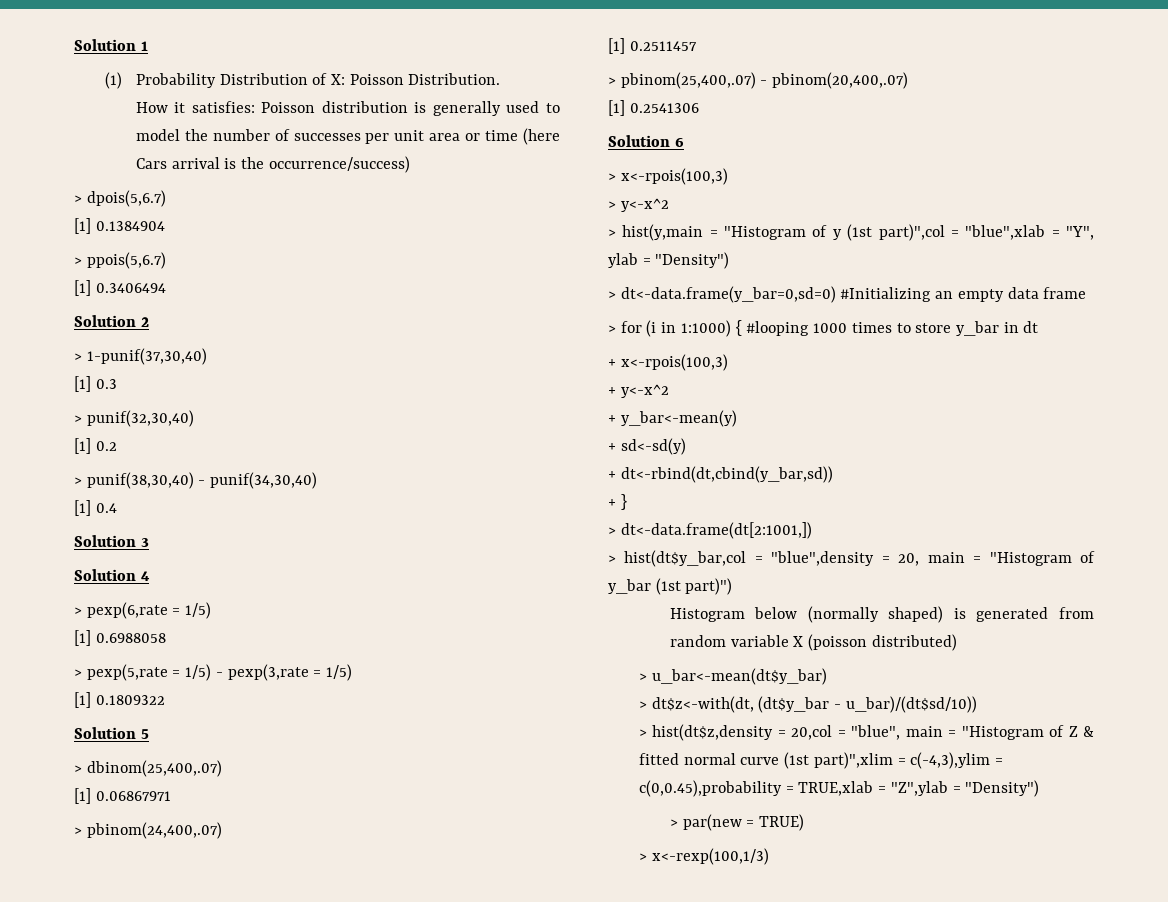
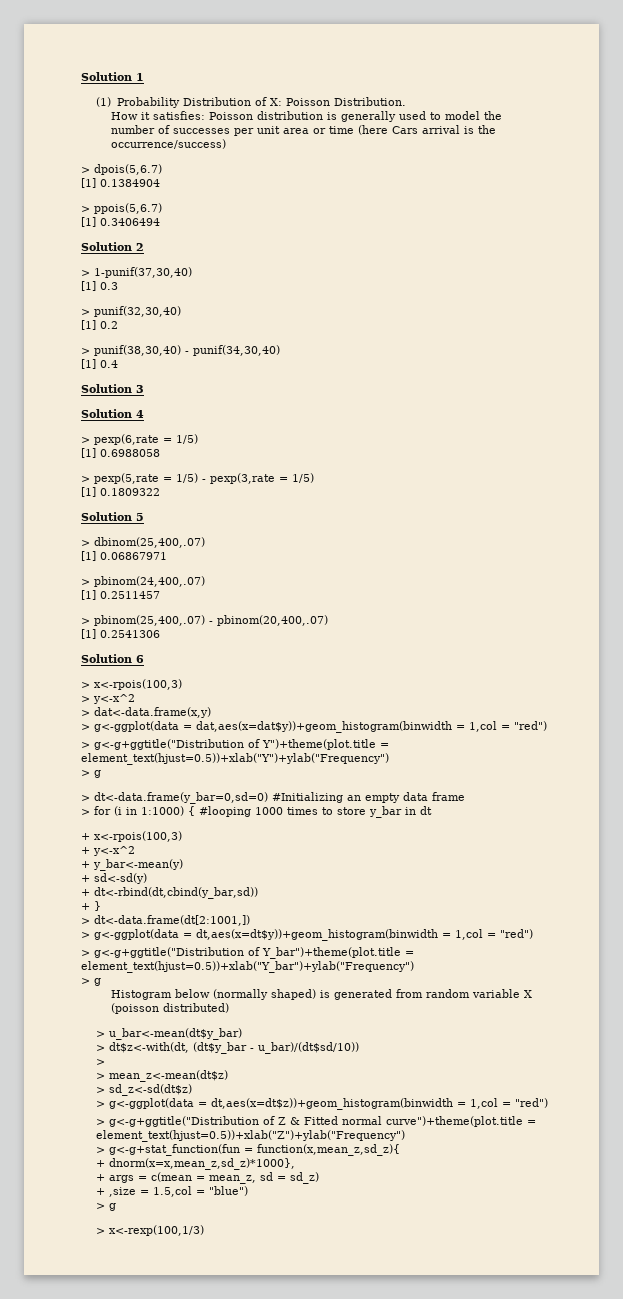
[622,224,1094,241] [608,252,730,269] hist(y,main = "Histogram of y (1st part)",col = "blue",xlab = "Y", ylab = "Density") -> [94,707,211,718] [81,721,547,733] [81,739,389,750] [81,753,389,765] [81,770,101,778] dat<-data.frame(x,y) // > g<-ggplot(data = dat,aes(x=dat$y))+geom_histogram(binwidth = 1,col = "red") // > g<-g+ggtitle("Distribution of Y")+theme(plot.title = element_text(hjust=0.5))+xlab("Y")+ylab("Frequency") // > g
[624,550,1095,567] [608,578,733,595] hist(dt$y_bar,col = "blue",density = 20, main = "Histogram of y_bar (1st part)") -> [94,929,533,941] [81,947,414,959] [81,961,414,973] [81,978,101,986] g<-ggplot(data = dt,aes(x=dt$y))+geom_histogram(binwidth = 1,col = "red") // > g<-g+ggtitle("Distribution of Y_bar")+theme(plot.title = element_text(hjust=0.5))+xlab("Y_bar")+ylab("Frequency") // > g
[652,724,1094,741] [638,752,1004,769] [638,780,1040,797] [669,814,805,831] hist(dt$z,density = 20,col = "blue", main = "Histogram of Z & fitted normal curve (1st part)",xlim = c(-4,3),ylim = c(0,0.45),probability = TRUE,xlab = "Z",ylab = "Density") // > par(new = TRUE) -> [96,1070,229,1082] [96,1084,193,1096] [96,1098,549,1110] [96,1116,537,1127] [96,1130,406,1142] [96,1144,401,1156] [96,1158,296,1170] [96,1172,320,1184] [96,1186,249,1197] [96,1203,117,1211] // > mean_z<-mean(dt$z) // > sd_z<-sd(dt$z) // > g<-ggplot(data = dt,aes(x=dt$z))+geom_histogram(binwidth = 1,col = "red") // > g<-g+ggtitle("Distribution of Z & Fitted normal curve")+theme(plot.title = element_text(hjust=0.5))+xlab("Z")+ylab("Frequency") // > g<-g+stat_function(fun = function(x,mean_z,sd_z){ // + dnorm(x=x,mean_z,sd_z)*1000}, // + args = c(mean = mean_z, sd = sd_z) // + ,size = 1.5,col = "blue") // > g

